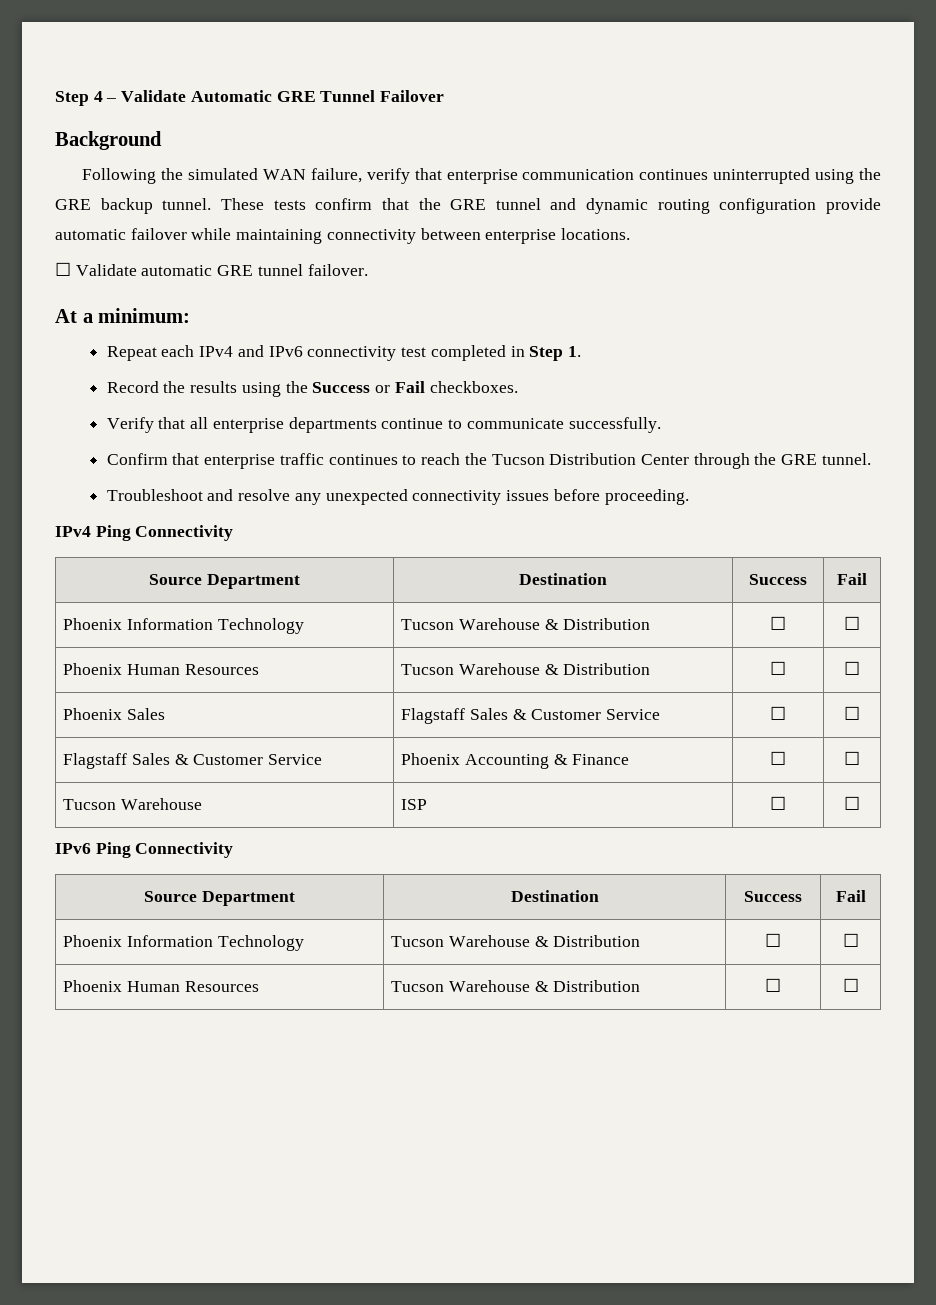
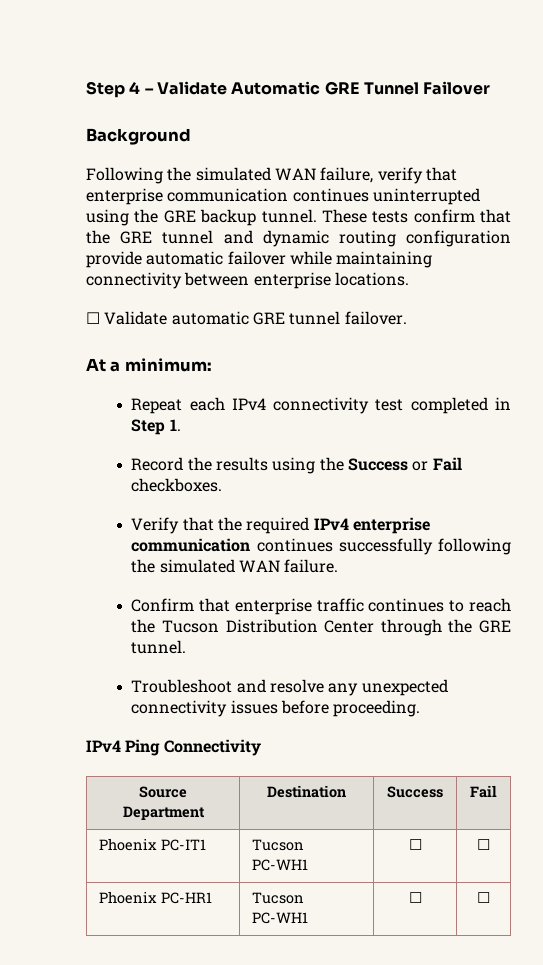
[237,345,303,357] and IPv6 -> (266, 404) none
[190,417,661,433] all enterprise departments continue to communicate successfully. -> [217,517,430,534] [131,538,511,555] [131,559,339,573] the required IPv4 enterprise communication continues successfully following the simulated WAN failure.
[126,618,304,634] [401,618,651,630] [770,616,786,630] [844,616,860,630] [63,663,259,675] [401,663,651,675] [770,661,786,675] [844,661,860,675] [63,708,165,720] [401,708,661,724] [770,706,786,720] [844,706,860,720] [63,753,323,769] [401,753,630,769] [770,751,786,765] [844,751,860,765] [63,798,202,810] [401,799,428,810] [770,796,786,810] [844,796,860,810] [55,842,234,858] [144,891,295,906] [510,890,599,902] [744,891,802,902] [835,890,866,902] [63,935,304,951] [391,935,641,947] [765,933,781,947] [842,933,859,947] [63,980,259,992] [391,980,641,992] [765,978,781,992] [842,978,859,992] Information Technology | Tucson Warehouse & Distribution | ☐ | ☐ // Phoenix Human Resources | Tucson Warehouse & Distribution | ☐ | ☐ // Phoenix Sales | Flagstaff Sales & Customer Service | ☐ | ☐ // Flagstaff Sales & Customer Service | Phoenix Accounting & Finance | ☐ | ☐ // Tucson Warehouse | ISP | ☐ | ☐ // IPv6 Ping Connectivity // Source Department | Destination | Success | Fail // Phoenix Information Technology | Tucson Warehouse & Distribution | ☐ | ☐ // Phoenix Human Resources | Tucson Warehouse & Distribution | ☐ | ☐ -> [160,839,206,851] [251,839,304,851] [251,859,308,871] [408,839,422,850] [477,839,490,850] [98,891,212,904] [251,892,304,904] [251,912,308,924] [408,892,422,903] [477,892,490,903] PC-IT1 | Tucson PC-WH1 | ☐ | ☐ // Phoenix PC-HR1 | Tucson PC-WH1 | ☐ | ☐

